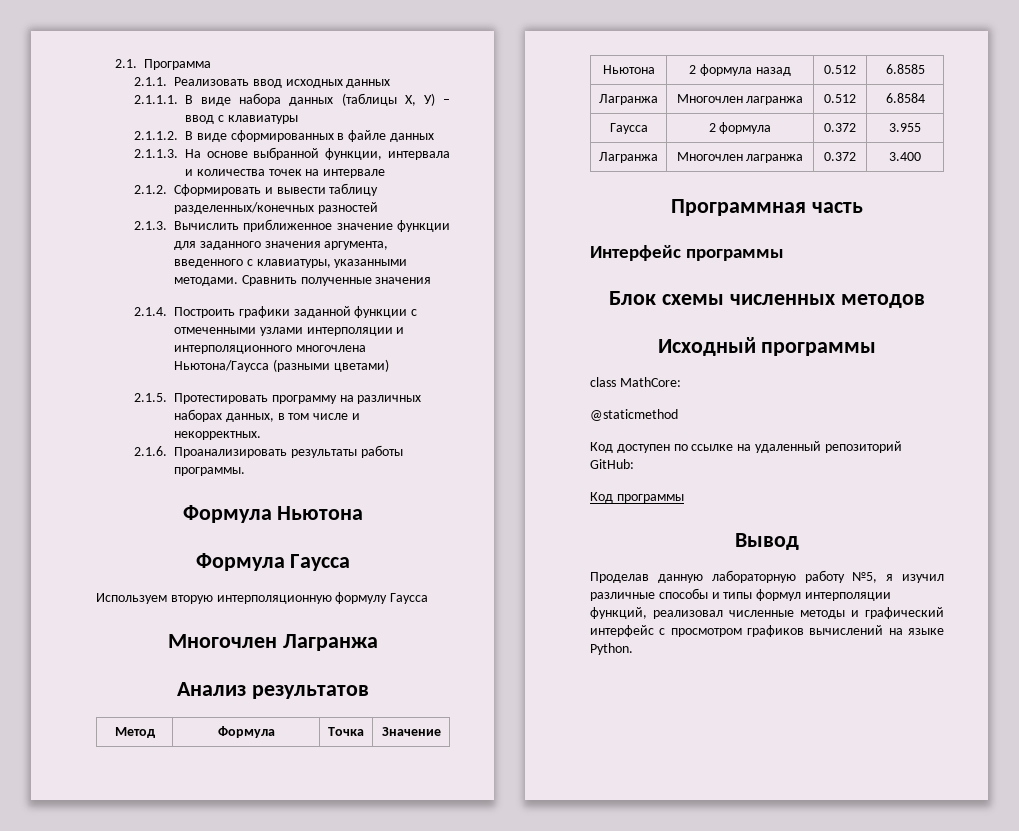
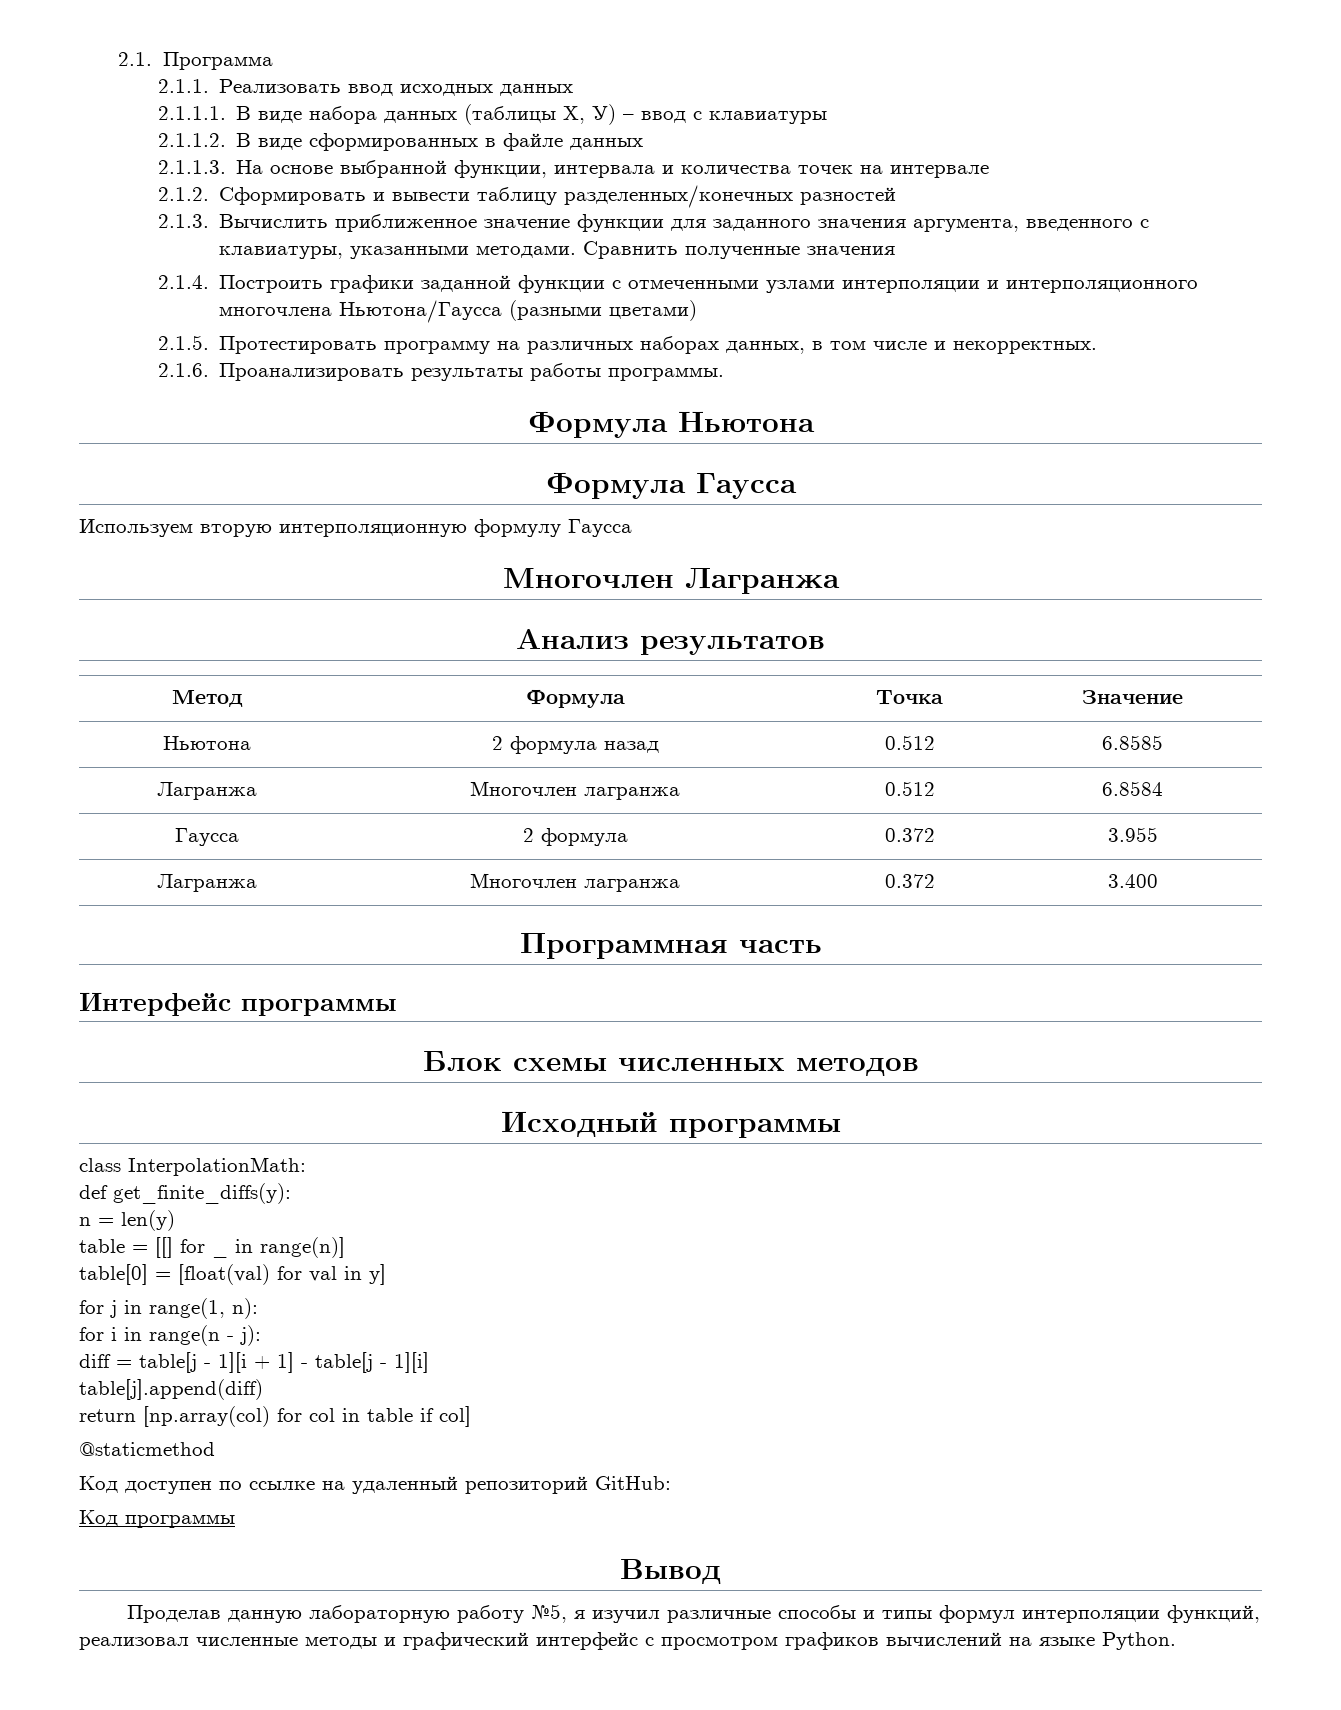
[619,377,681,387] MathCore: -> [128,1157,306,1176] [79,1183,291,1204] [79,1210,175,1231] [79,1237,205,1258] [212,1253,228,1258] [235,1237,345,1258] [79,1264,386,1285] [79,1298,258,1319] [79,1325,261,1346] [79,1352,429,1373] [79,1379,263,1400] [79,1406,471,1427] InterpolationMath: // def get_finite_diffs(y): // n = len(y) // table = [[] for _ in range(n)] // table[0] = [float(val) for val in y] // for j in range(1, n): // for i in range(n - j): // diff = table[j - 1][i + 1] - table[j - 1][i] // table[j].append(diff) // return [np.array(col) for col in table if col]

